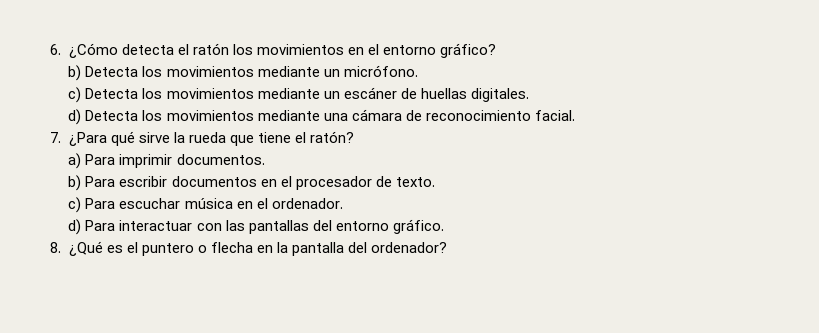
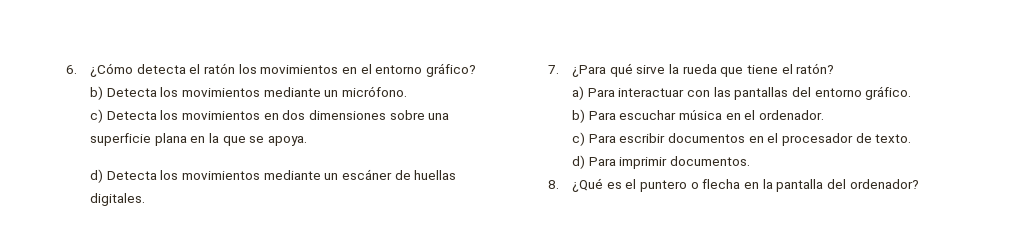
(254, 93) none -> [263,110,450,120] [90,133,308,146] [90,169,261,183] en dos dimensiones sobre una superficie plana en la que se apoya. // d) Detecta los movimientos
[68,109,575,125] // d) Detecta los movimientos mediante una cámara de reconocimiento facial. -> (146, 199) none
[119,154,265,168] [68,175,82,191] imprimir documentos. // b) -> [618,86,912,100] [572,109,825,123] [572,132,586,146] interactuar con las pantallas del entorno gráfico. // b) Para escuchar música en el ordenador. // c)
[68,197,343,213] [68,219,444,235] c) Para escuchar música en el ordenador. // d) Para interactuar con las pantallas del entorno gráfico. -> [572,155,751,169] d) Para imprimir documentos.

